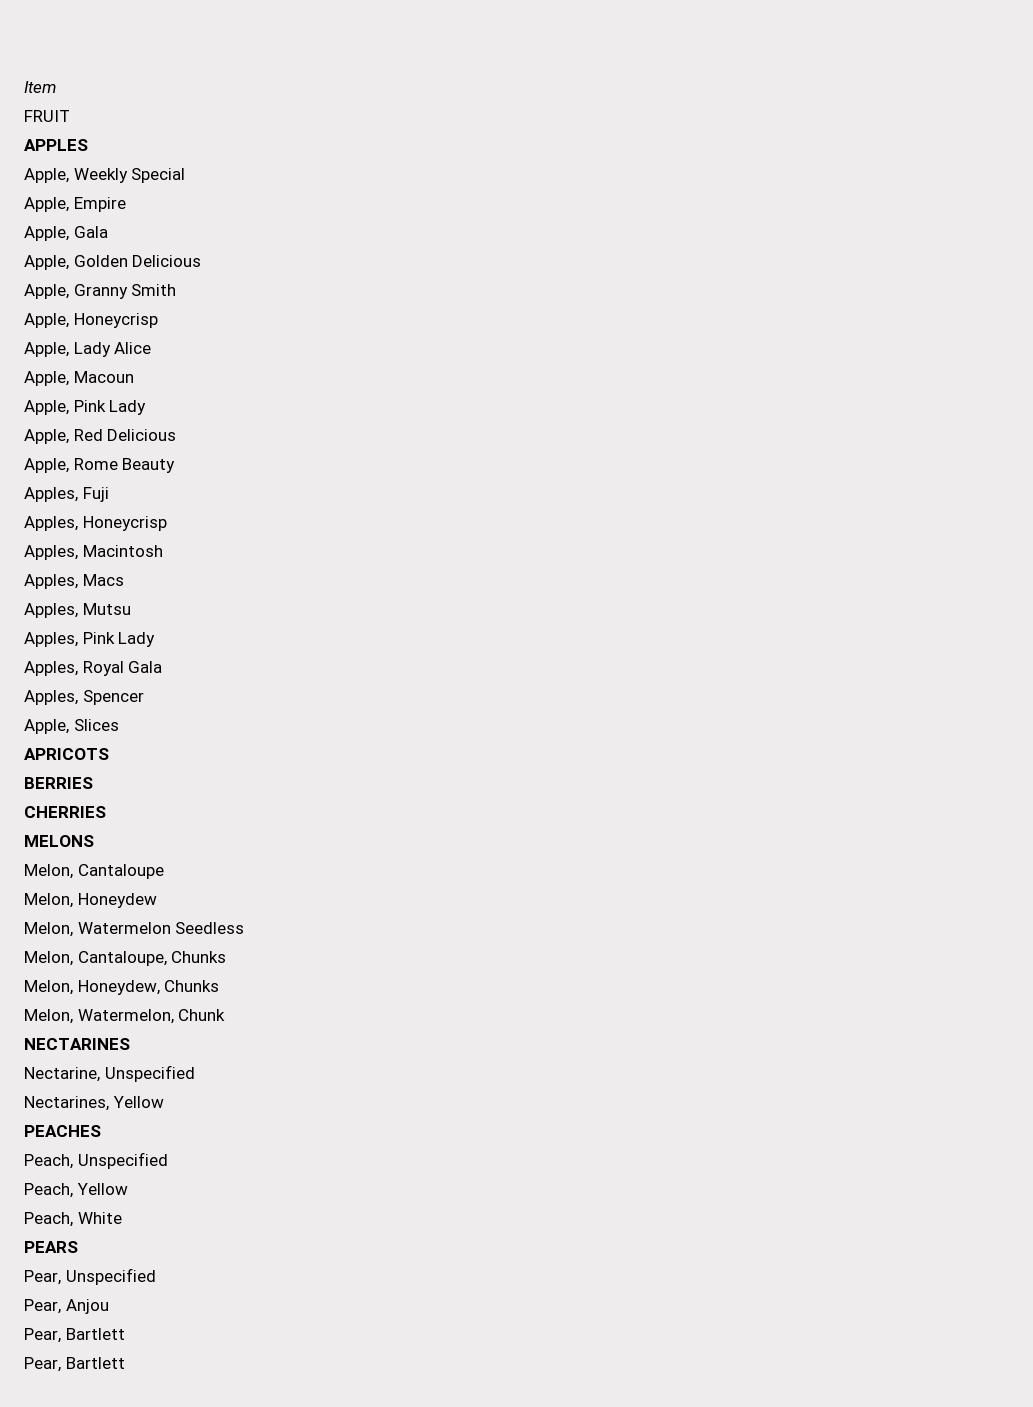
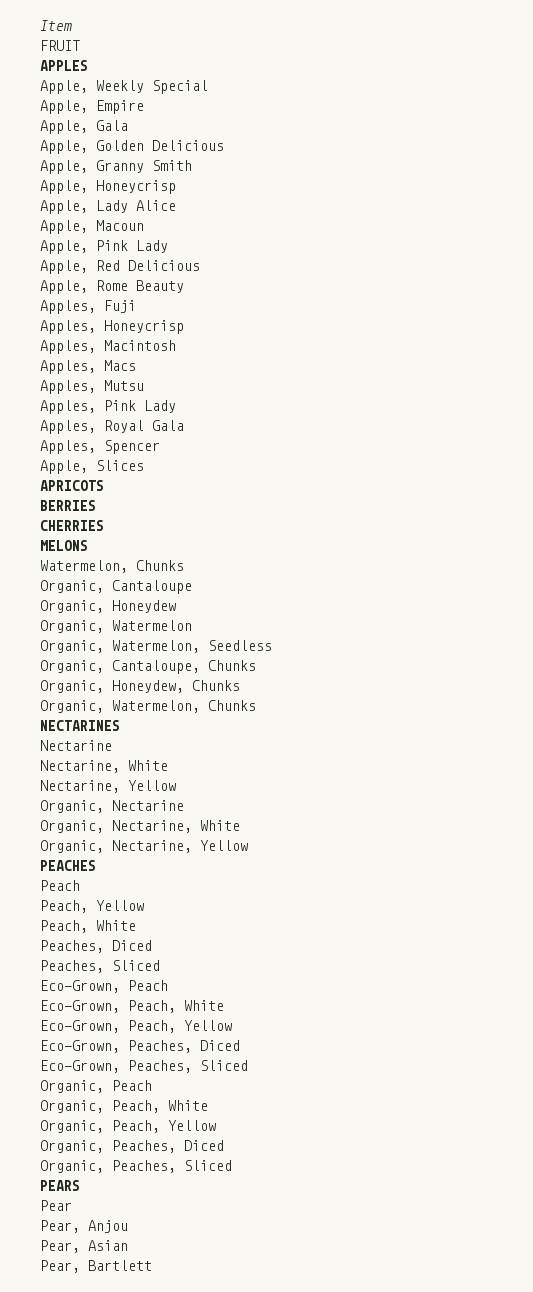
[24,864,73,879] Melon, -> [40,560,184,573] [40,580,104,593] Watermelon, Chunks // Organic,
[24,893,73,908] Melon, -> [40,600,104,613] Organic,
[24,922,73,937] Melon, -> [40,620,104,633] Organic,
(171, 928) none -> [40,640,200,653] // Organic, Watermelon,
[24,951,73,966] Melon, -> [40,660,104,673] Organic,
[24,980,73,995] Melon, -> [40,680,104,693] Organic,
[24,1009,226,1024] Melon, Watermelon, Chunk -> [40,700,256,713] Organic, Watermelon, Chunks
[24,1065,195,1082] [24,1096,109,1111] // Nectarine, Unspecified // Nectarines, -> [40,740,112,751] [40,760,168,773] [40,780,176,793] [40,800,184,813] [40,820,240,833] [40,840,192,853] // Nectarine // Nectarine, White // Nectarine, Yellow // Organic, Nectarine // Organic, Nectarine, White // Organic, Nectarine,
[24,1152,168,1169] Peach, Unspecified -> [40,880,80,891] Peach
(122, 1218) none -> [40,940,152,953] [40,960,160,973] [40,980,168,993] [40,1000,224,1013] [40,1020,232,1033] [40,1040,240,1053] [40,1060,248,1073] [40,1080,152,1093] [40,1100,208,1113] [40,1120,216,1133] [40,1140,224,1153] [40,1160,232,1173] // Peaches, Diced // Peaches, Sliced // Eco-Grown, Peach // Eco-Grown, Peach, White // Eco-Grown, Peach, Yellow // Eco-Grown, Peaches, Diced // Eco-Grown, Peaches, Sliced // Organic, Peach // Organic, Peach, White // Organic, Peach, Yellow // Organic, Peaches, Diced // Organic, Peaches, Sliced
[24,1268,156,1285] Pear, Unspecified -> [40,1200,72,1211] Pear
[65,1328,125,1340] Bartlett -> [88,1240,128,1251] Asian

